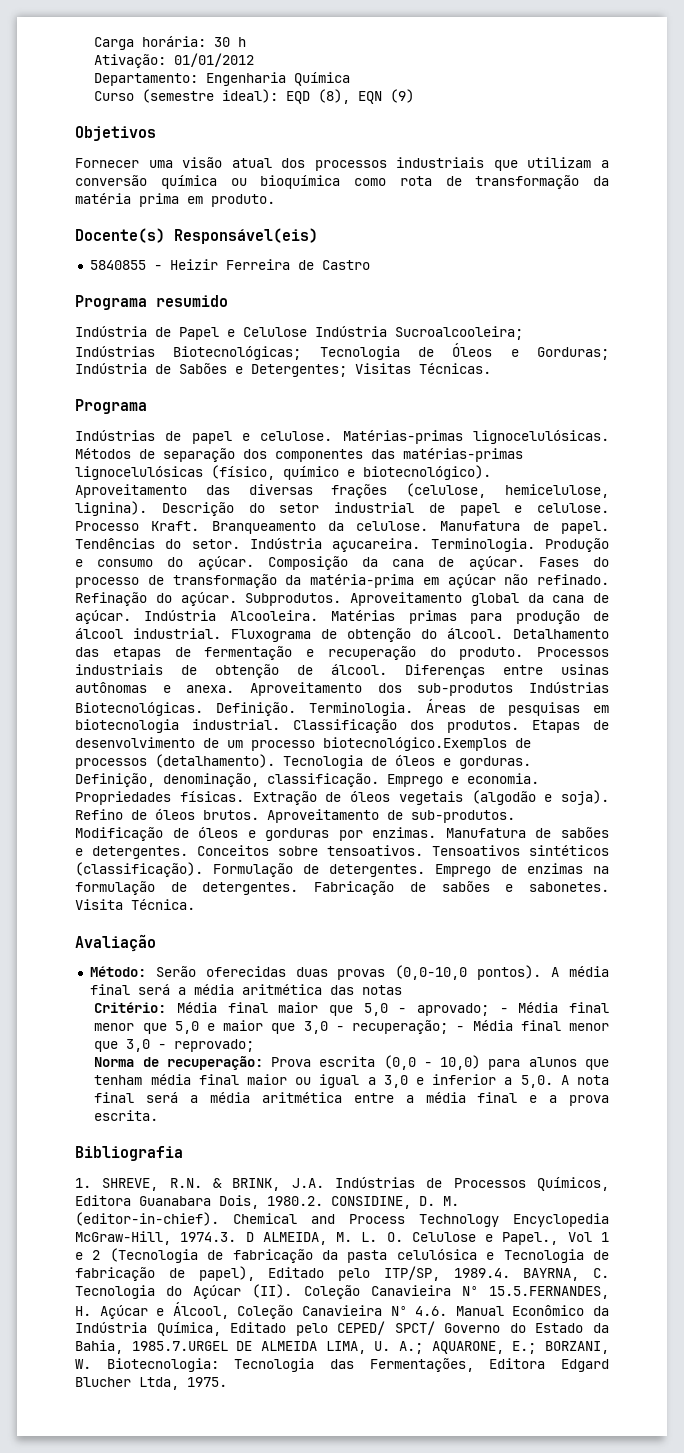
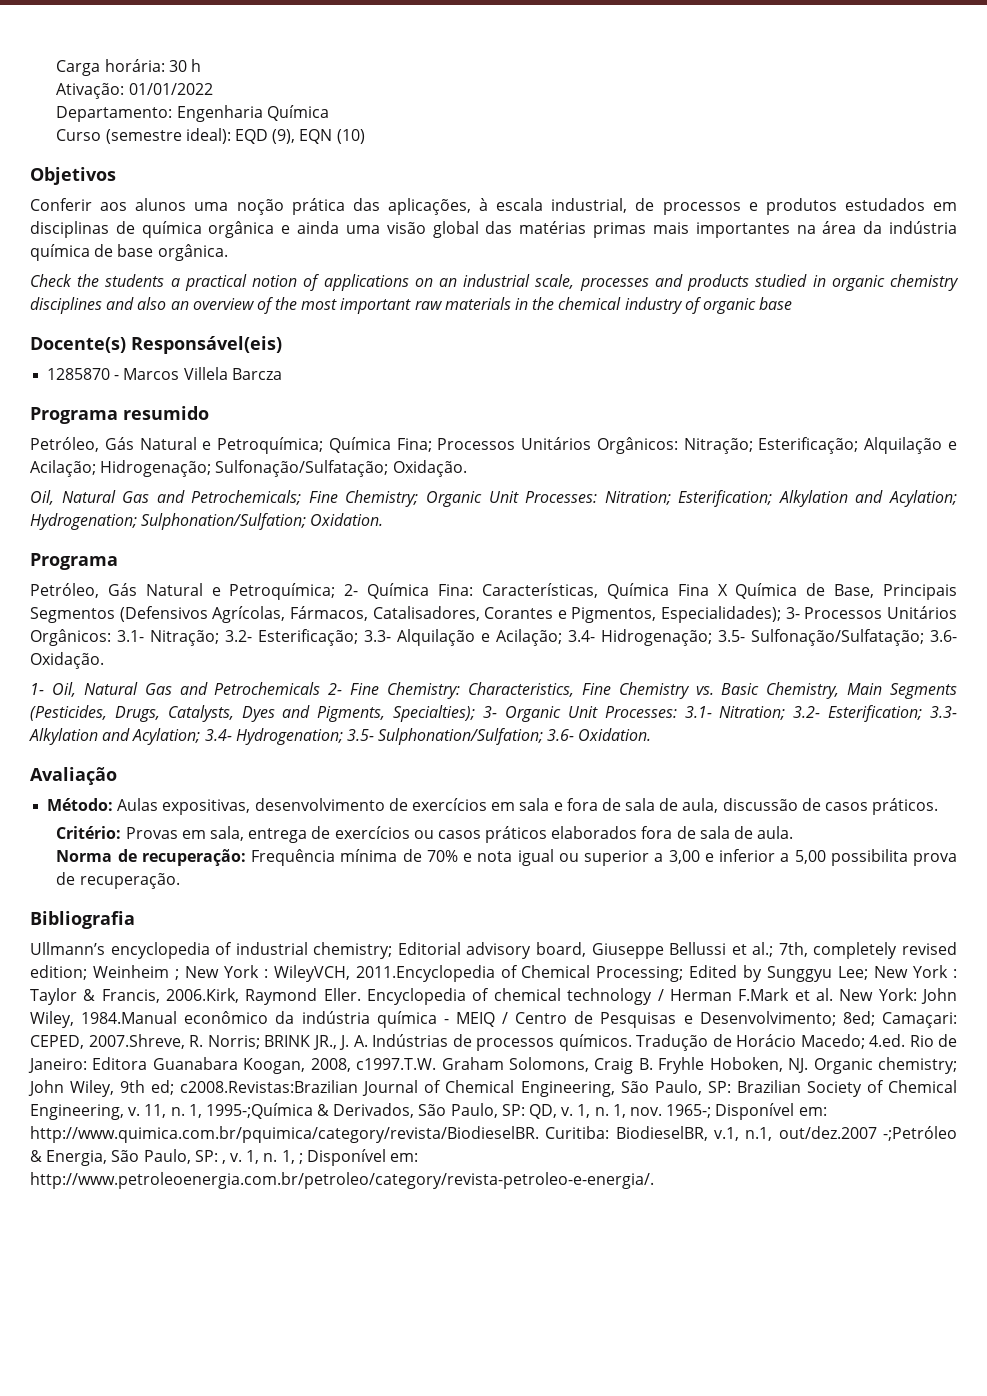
[174,53,255,67] 01/01/2012 -> [128,83,213,95] 01/01/2022
[318,89,415,104] [75,126,156,141] [75,157,609,171] [75,175,609,189] [75,193,275,207] [75,228,318,244] [89,259,370,270] [75,295,228,310] [75,326,523,340] [75,343,609,360] [75,363,491,377] [75,399,147,414] [75,430,609,444] [75,448,523,462] [75,465,491,480] [75,483,609,498] [75,501,609,516] [75,521,609,534] [75,538,609,552] [75,556,609,570] [75,574,609,588] [75,592,609,606] [75,610,609,624] [75,628,609,642] [75,646,609,660] [75,664,609,678] [75,682,609,696] [75,699,609,716] [75,719,609,733] [75,737,531,751] [75,754,531,769] [75,773,539,787] [75,790,609,805] [75,809,515,823] [75,827,609,841] [75,845,609,859] [75,862,609,877] [75,881,609,895] [75,899,195,910] [75,934,156,952] [89,965,609,980] [89,984,402,995] [94,1002,609,1016] [94,1020,609,1034] [94,1039,255,1052] [94,1055,609,1070] [94,1074,609,1088] [94,1092,609,1106] [94,1110,159,1121] [75,1146,183,1161] [75,1177,609,1191] [75,1195,459,1209] [75,1212,609,1227] [75,1231,609,1245] [75,1248,609,1263] [75,1266,609,1281] [75,1284,609,1299] [75,1302,610,1319] [75,1321,609,1336] [75,1340,609,1354] [75,1358,609,1372] [75,1377,227,1390] (8), EQN (9) // Objetivos // Fornecer uma visão atual dos processos industriais que utilizam a conversão química ou bioquímica como rota de transformação da matéria prima em produto. // Docente(s) Responsável(eis) // 5840855 - Heizir Ferreira de Castro // Programa resumido // Indústria de Papel e Celulose Indústria Sucroalcooleira; Indústrias Biotecnológicas; Tecnologia de Óleos e Gorduras; Indústria de Sabões e Detergentes; Visitas Técnicas. // Programa // Indústrias de papel e celulose. Matérias-primas lignocelulósicas. Métodos de separação dos componentes das matérias-primas lignocelulósicas (físico, químico e biotecnológico). Aproveitamento das diversas frações (celulose, hemicelulose, lignina). Descrição do setor industrial de papel e celulose. Processo Kraft. Branqueamento da celulose. Manufatura de papel. Tendências do setor. Indústria açucareira. Terminologia. Produção e consumo do açúcar. Composição da cana de açúcar. Fases do processo de transformação da matéria-prima em açúcar não refinado. Refinação do açúcar. Subprodutos. Aproveitamento global da cana de açúcar. Indústria Alcooleira. Matérias primas para produção de álcool industrial. Fluxograma de obtenção do álcool. Detalhamento das etapas de fermentação e recuperação do produto. Processos industriais de obtenção de álcool. Diferenças entre usinas autônomas e anexa. Aproveitamento dos sub-produtos Indústrias Biotecnológicas. Definição. Terminologia. Áreas de pesquisas em biotecnologia industrial. Classificação dos produtos. Etapas de desenvolvimento de um processo biotecnológico.Exemplos de processos (detalhamento). Tecnologia de óleos e gorduras. Definição, denominação, classificação. Emprego e economia. Propriedades físicas. Extração de óleos vegetais (algodão e soja). Refino de óleos brutos. Aproveitamento de sub-produtos. Modificação de óleos e gorduras por enzimas. Manufatura de sabões e detergentes. Conceitos sobre tensoativos. Tensoativos sintéticos (classificação). Formulação de detergentes. Emprego de enzimas na formulação de detergentes. Fabricação de sabões e sabonetes. Visita Técnica. // Avaliação // Método: Serão oferecidas duas provas (0,0-10,0 pontos). A média final será a média aritmética das notas // Critério: Média final maior que 5,0 - aprovado; - Média final menor que 5,0 e maior que 3,0 - recuperação; - Média final menor que 3,0 - reprovado; // Norma de recuperação: Prova escrita (0,0 - 10,0) para alunos que tenham média final maior ou igual a 3,0 e inferior a 5,0. A nota final será a média aritmética entre a média final e a prova escrita. // Bibliografia // 1. SHREVE, R.N. & BRINK, J.A. Indústrias de Processos Químicos, Editora Guanabara Dois, 1980.2. CONSIDINE, D. M. (editor-in-chief). Chemical and Process Technology Encyclopedia McGraw-Hill, 1974.3. D ALMEIDA, M. L. O. Celulose e Papel., Vol 1 e 2 (Tecnologia de fabricação da pasta celulósica e Tecnologia de fabricação de papel), Editado pelo ITP/SP, 1989.4. BAYRNA, C. Tecnologia do Açúcar (II). Coleção Canavieira Nº 15.5.FERNANDES, H. Açúcar e Álcool, Coleção Canavieira Nº 4.6. Manual Econômico da Indústria Química, Editado pelo CEPED/ SPCT/ Governo do Estado da Bahia, 1985.7.URGEL DE ALMEIDA LIMA, U. A.; AQUARONE, E.; BORZANI, W. Biotecnologia: Tecnologia das Fermentações, Editora Edgard Blucher Ltda, 1975. -> [272,129,365,144] [30,167,116,185] [30,198,957,215] [30,221,958,238] [30,244,228,261] [30,274,959,291] [30,297,793,314] [30,336,282,354] [47,367,282,380] [30,406,209,424] [30,437,957,454] [30,460,467,477] [30,490,957,507] [30,513,384,530] [30,553,118,570] [30,583,958,600] [30,606,957,623] [30,629,957,646] [30,652,104,669] [30,682,957,699] [30,705,958,722] [29,728,652,745] [30,767,117,785] [47,798,939,815] [56,826,794,843] [56,849,957,866] [56,872,180,889] [30,911,135,929] [30,942,957,959] [30,965,958,982] [30,988,958,1005] [30,1011,957,1028] [30,1034,957,1051] [28,1057,957,1074] [28,1080,957,1097] [30,1103,827,1120] [30,1126,958,1143] [30,1149,419,1166] [30,1172,654,1189] (9), EQN (10) // Objetivos // Conferir aos alunos uma noção prática das aplicações, à escala industrial, de processos e produtos estudados em disciplinas de química orgânica e ainda uma visão global das matérias primas mais importantes na área da indústria química de base orgânica. // Check the students a practical notion of applications on an industrial scale, processes and products studied in organic chemistry disciplines and also an overview of the most important raw materials in the chemical industry of organic base // Docente(s) Responsável(eis) // 1285870 - Marcos Villela Barcza // Programa resumido // Petróleo, Gás Natural e Petroquímica; Química Fina; Processos Unitários Orgânicos: Nitração; Esterificação; Alquilação e Acilação; Hidrogenação; Sulfonação/Sulfatação; Oxidação. // Oil, Natural Gas and Petrochemicals; Fine Chemistry; Organic Unit Processes: Nitration; Esterification; Alkylation and Acylation; Hydrogenation; Sulphonation/Sulfation; Oxidation. // Programa // Petróleo, Gás Natural e Petroquímica; 2- Química Fina: Características, Química Fina X Química de Base, Principais Segmentos (Defensivos Agrícolas, Fármacos, Catalisadores, Corantes e Pigmentos, Especialidades); 3- Processos Unitários Orgânicos: 3.1- Nitração; 3.2- Esterificação; 3.3- Alquilação e Acilação; 3.4- Hidrogenação; 3.5- Sulfonação/Sulfatação; 3.6- Oxidação. // 1- Oil, Natural Gas and Petrochemicals 2- Fine Chemistry: Characteristics, Fine Chemistry vs. Basic Chemistry, Main Segments (Pesticides, Drugs, Catalysts, Dyes and Pigments, Specialties); 3- Organic Unit Processes: 3.1- Nitration; 3.2- Esterification; 3.3- Alkylation and Acylation; 3.4- Hydrogenation; 3.5- Sulphonation/Sulfation; 3.6- Oxidation. // Avaliação // Método: Aulas expositivas, desenvolvimento de exercícios em sala e fora de sala de aula, discussão de casos práticos. // Critério: Provas em sala, entrega de exercícios ou casos práticos elaborados fora de sala de aula. // Norma de recuperação: Frequência mínima de 70% e nota igual ou superior a 3,00 e inferior a 5,00 possibilita prova de recuperação. // Bibliografia // Ullmann’s encyclopedia of industrial chemistry; Editorial advisory board, Giuseppe Bellussi et al.; 7th, completely revised edition; Weinheim ; New York : WileyVCH, 2011.Encyclopedia of Chemical Processing; Edited by Sunggyu Lee; New York : Taylor & Francis, 2006.Kirk, Raymond Eller. Encyclopedia of chemical technology / Herman F.Mark et al. New York: John Wiley, 1984.Manual econômico da indústria química - MEIQ / Centro de Pesquisas e Desenvolvimento; 8ed; Camaçari: CEPED, 2007.Shreve, R. Norris; BRINK JR., J. A. Indústrias de processos químicos. Tradução de Horácio Macedo; 4.ed. Rio de Janeiro: Editora Guanabara Koogan, 2008, c1997.T.W. Graham Solomons, Craig B. Fryhle Hoboken, NJ. Organic chemistry; John Wiley, 9th ed; c2008.Revistas:Brazilian Journal of Chemical Engineering, São Paulo, SP: Brazilian Society of Chemical Engineering, v. 11, n. 1, 1995-;Química & Derivados, São Paulo, SP: QD, v. 1, n. 1, nov. 1965-; Disponível em: http://www.quimica.com.br/pquimica/category/revista/BiodieselBR. Curitiba: BiodieselBR, v.1, n.1, out/dez.2007 -;Petróleo & Energia, São Paulo, SP: , v. 1, n. 1, ; Disponível em: http://www.petroleoenergia.com.br/petroleo/category/revista-petroleo-e-energia/.

